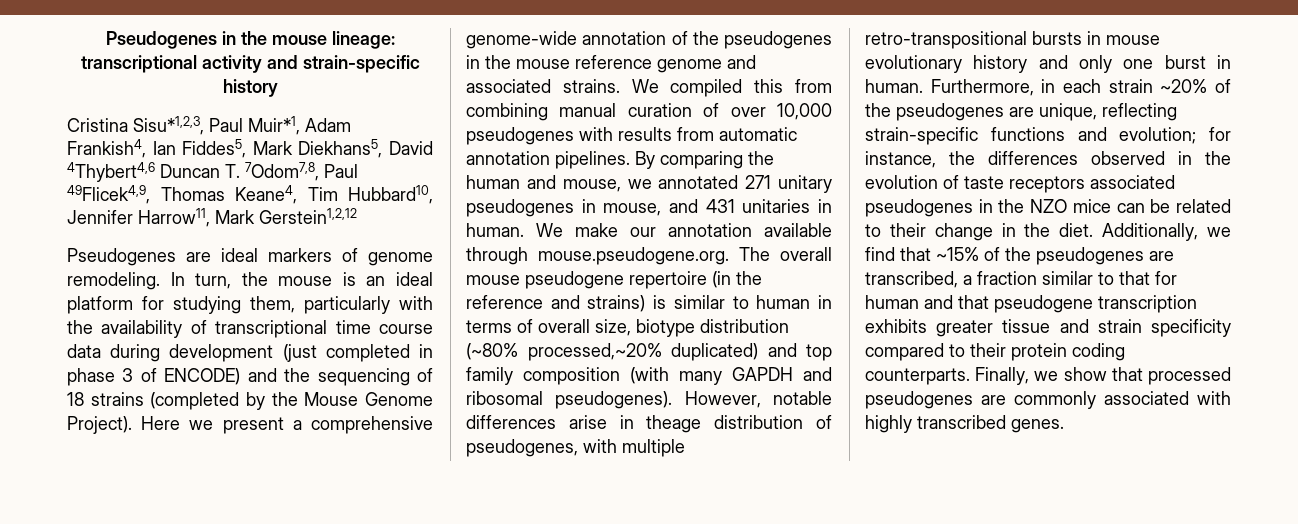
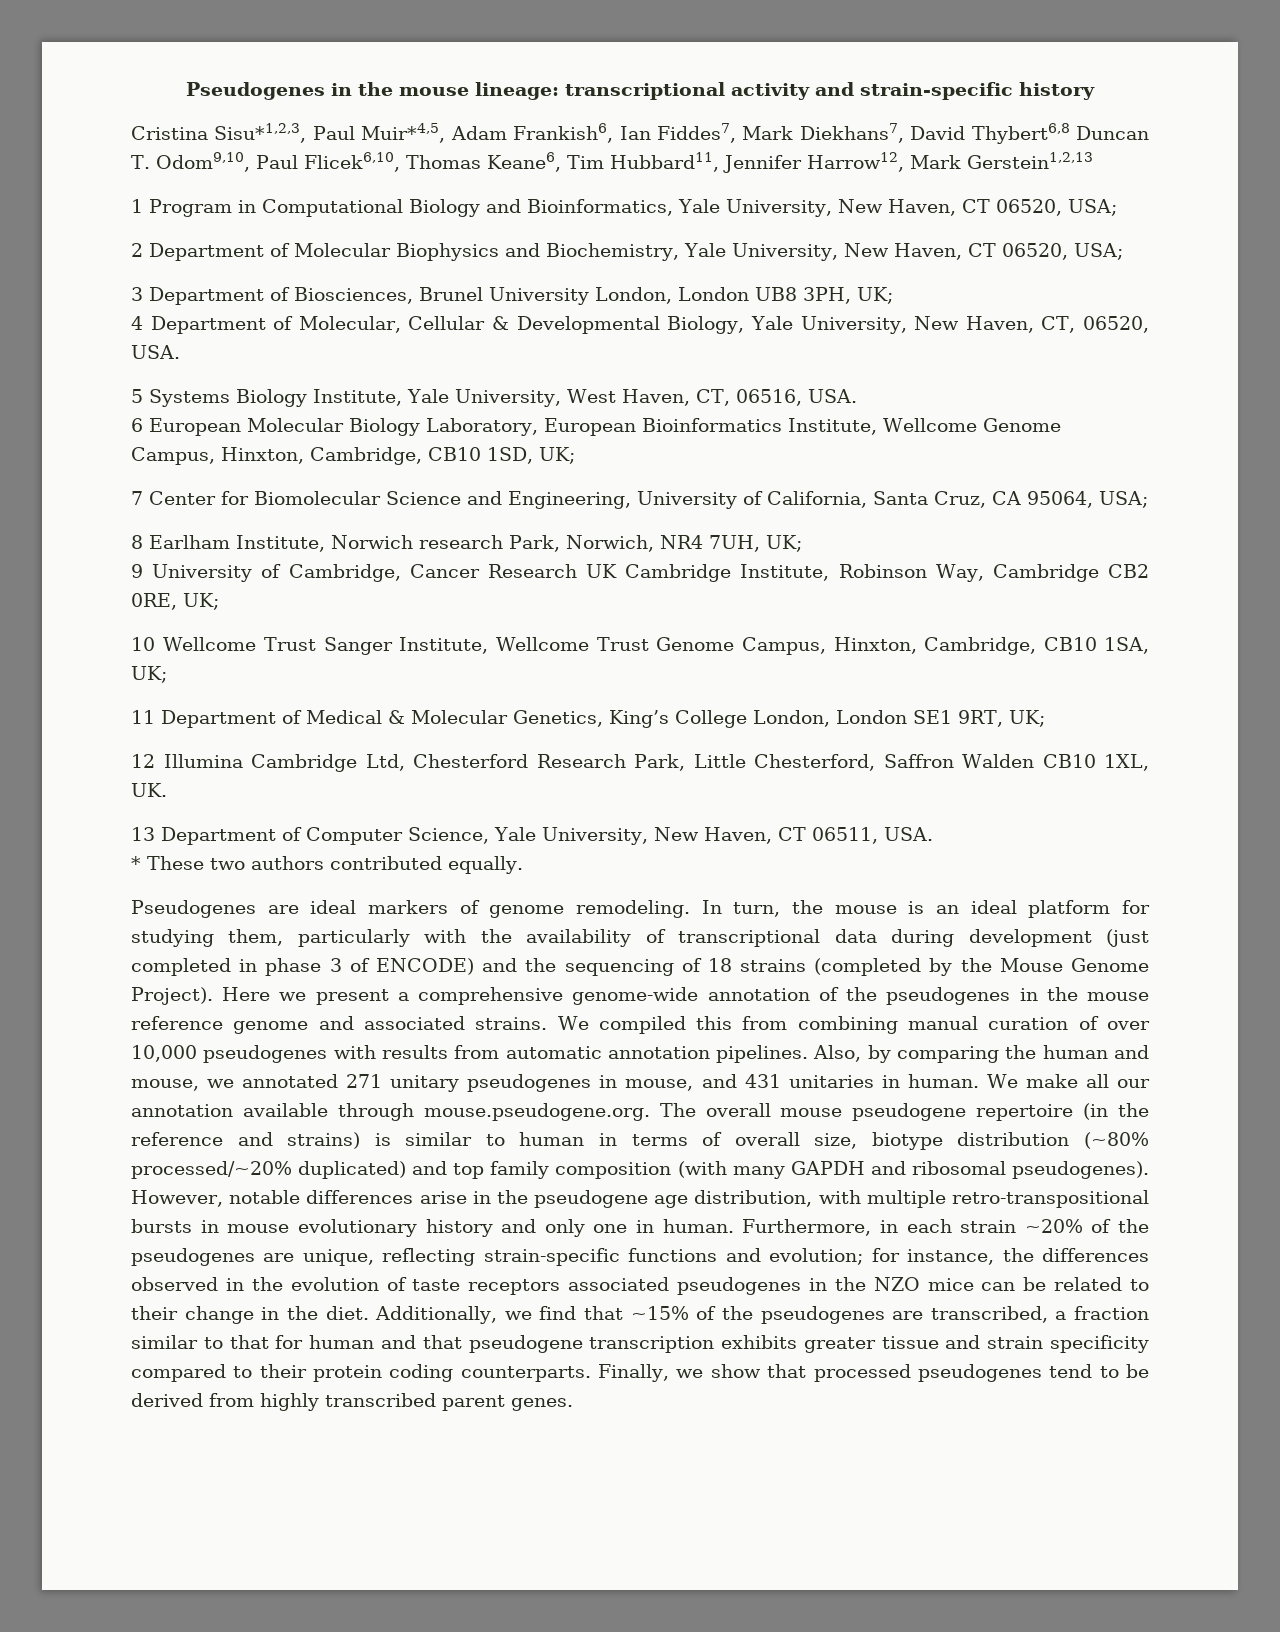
[248,116,351,135] [67,139,433,158] [67,162,358,182] [67,185,433,204] [67,208,357,227] Muir*1, Adam Frankish4, Ian Fiddes5, Mark Diekhans5, David 4Thybert4,6 Duncan T. 7Odom7,8, Paul 49Flicek4,9, Thomas Keane4, Tim Hubbard10, Jennifer Harrow11, Mark Gerstein1,2,12 -> [361,123,1149,144] [131,152,1093,173] [131,199,1117,217] [131,243,1123,261] [131,287,893,305] [131,316,1149,334] [131,345,180,359] [131,389,857,407] [131,418,1061,436] [131,447,575,465] [131,491,1148,509] [131,535,802,552] [131,564,1149,582] [131,593,219,610] [131,637,1149,655] [131,666,167,683] [131,710,1045,728] [131,754,1149,772] [131,783,167,797] [131,827,933,845] [131,856,523,874] Muir*4,5, Adam Frankish6, Ian Fiddes7, Mark Diekhans7, David Thybert6,8 Duncan T. Odom9,10, Paul Flicek6,10, Thomas Keane6, Tim Hubbard11, Jennifer Harrow12, Mark Gerstein1,2,13 // 1 Program in Computational Biology and Bioinformatics, Yale University, New Haven, CT 06520, USA; // 2 Department of Molecular Biophysics and Biochemistry, Yale University, New Haven, CT 06520, USA; // 3 Department of Biosciences, Brunel University London, London UB8 3PH, UK; // 4 Department of Molecular, Cellular & Developmental Biology, Yale University, New Haven, CT, 06520, USA. // 5 Systems Biology Institute, Yale University, West Haven, CT, 06516, USA. // 6 European Molecular Biology Laboratory, European Bioinformatics Institute, Wellcome Genome Campus, Hinxton, Cambridge, CB10 1SD, UK; // 7 Center for Biomolecular Science and Engineering, University of California, Santa Cruz, CA 95064, USA; // 8 Earlham Institute, Norwich research Park, Norwich, NR4 7UH, UK; // 9 University of Cambridge, Cancer Research UK Cambridge Institute, Robinson Way, Cambridge CB2 0RE, UK; // 10 Wellcome Trust Sanger Institute, Wellcome Trust Genome Campus, Hinxton, Cambridge, CB10 1SA, UK; // 11 Department of Medical & Molecular Genetics, King’s College London, London SE1 9RT, UK; // 12 Illumina Cambridge Ltd, Chesterford Research Park, Little Chesterford, Saffron Walden CB10 1XL, UK. // 13 Department of Computer Science, Yale University, New Haven, CT 06511, USA. // * These two authors contributed equally.
[335,320,433,334] time course -> (821, 938) none
[635,151,655,169] By -> [813,1045,891,1063] Also, by
(618, 230) none -> [1085,1074,1109,1088] all
[527,343,662,361] processed,~20% -> [131,1161,292,1179] processed/~20%
[646,415,832,433] [466,439,578,457] theage distribution of pseudogenes, -> [496,1190,813,1208] the pseudogene age distribution,
[1164,55,1206,69] burst -> (628, 1228) none
[981,391,1231,409] are commonly associated with -> [1049,1364,1149,1378] [131,1393,254,1407] tend to be derived from
(1006, 422) none -> [442,1395,505,1411] parent

